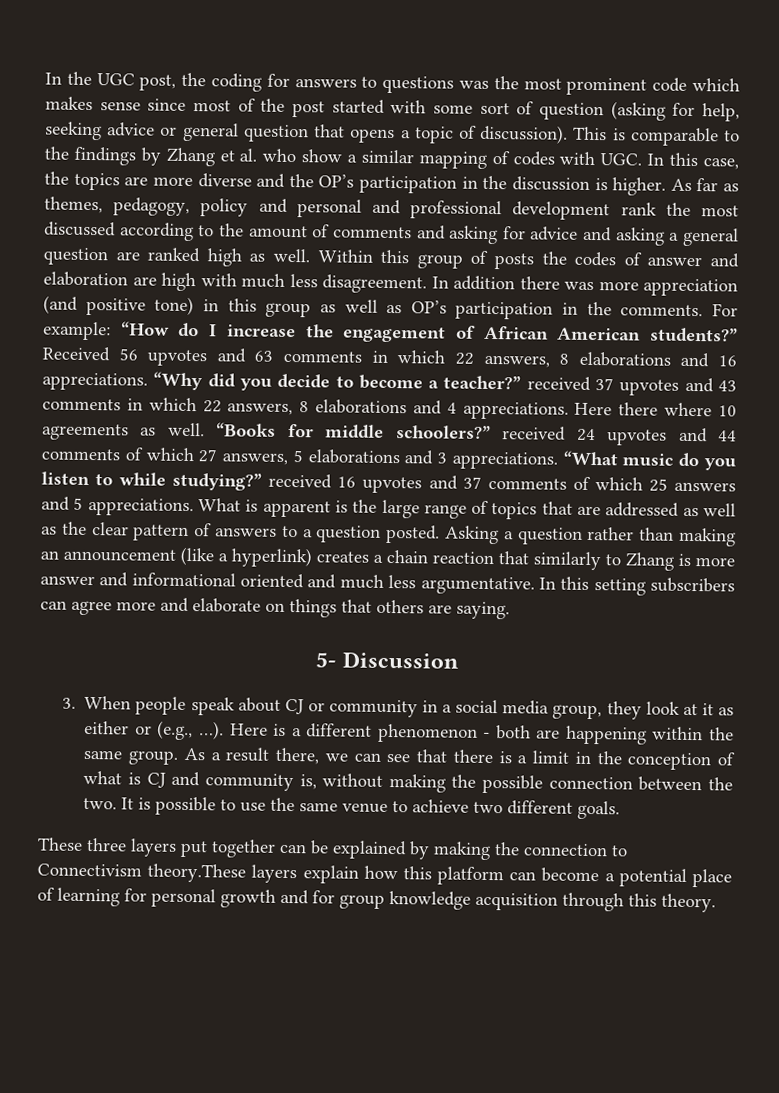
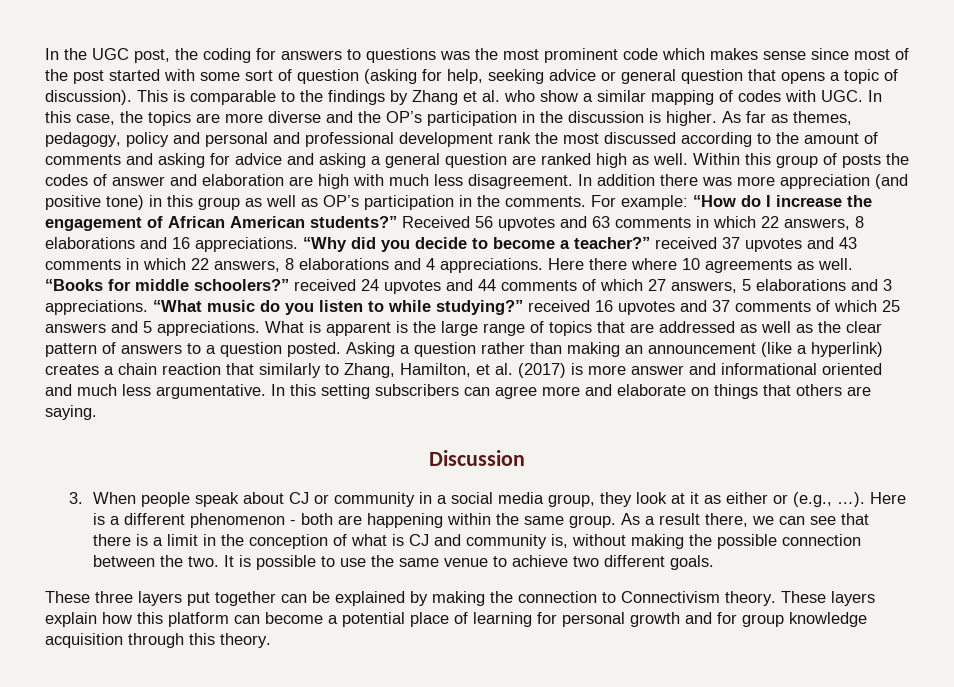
[625,552,674,571] Zhang -> [344,363,566,378] Zhang, Hamilton, et al. (2017)
[315,652,337,668] 5- -> (97, 412) none
[147,863,247,883] theory.These -> [725,591,826,606] theory. These

